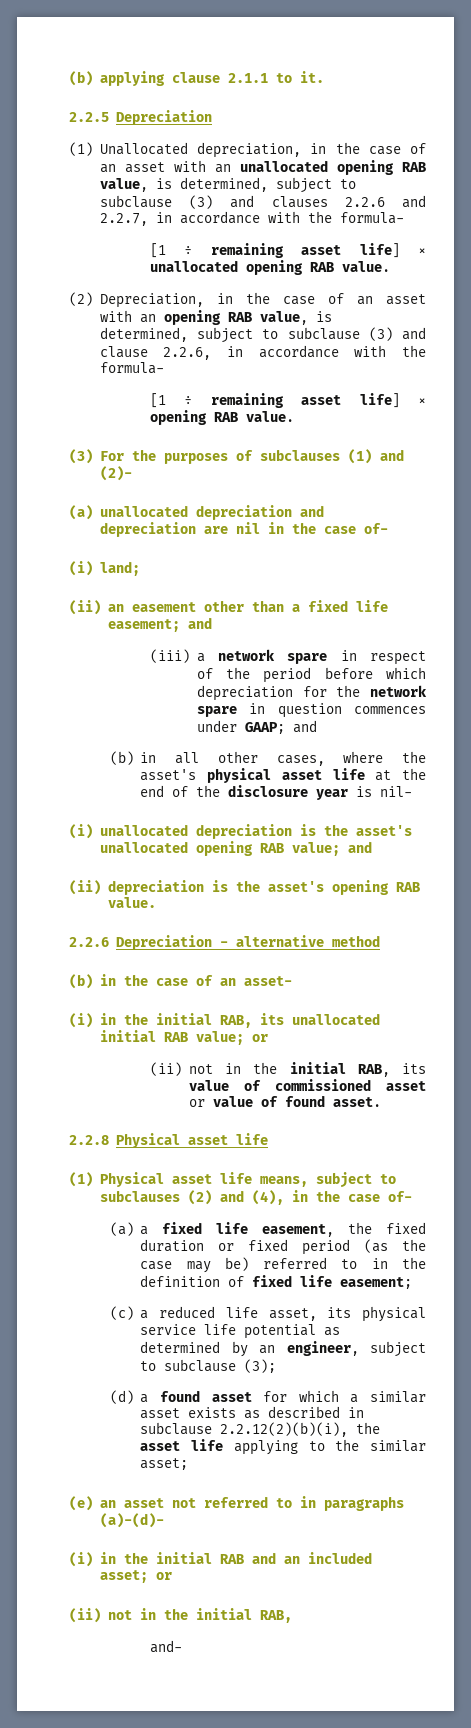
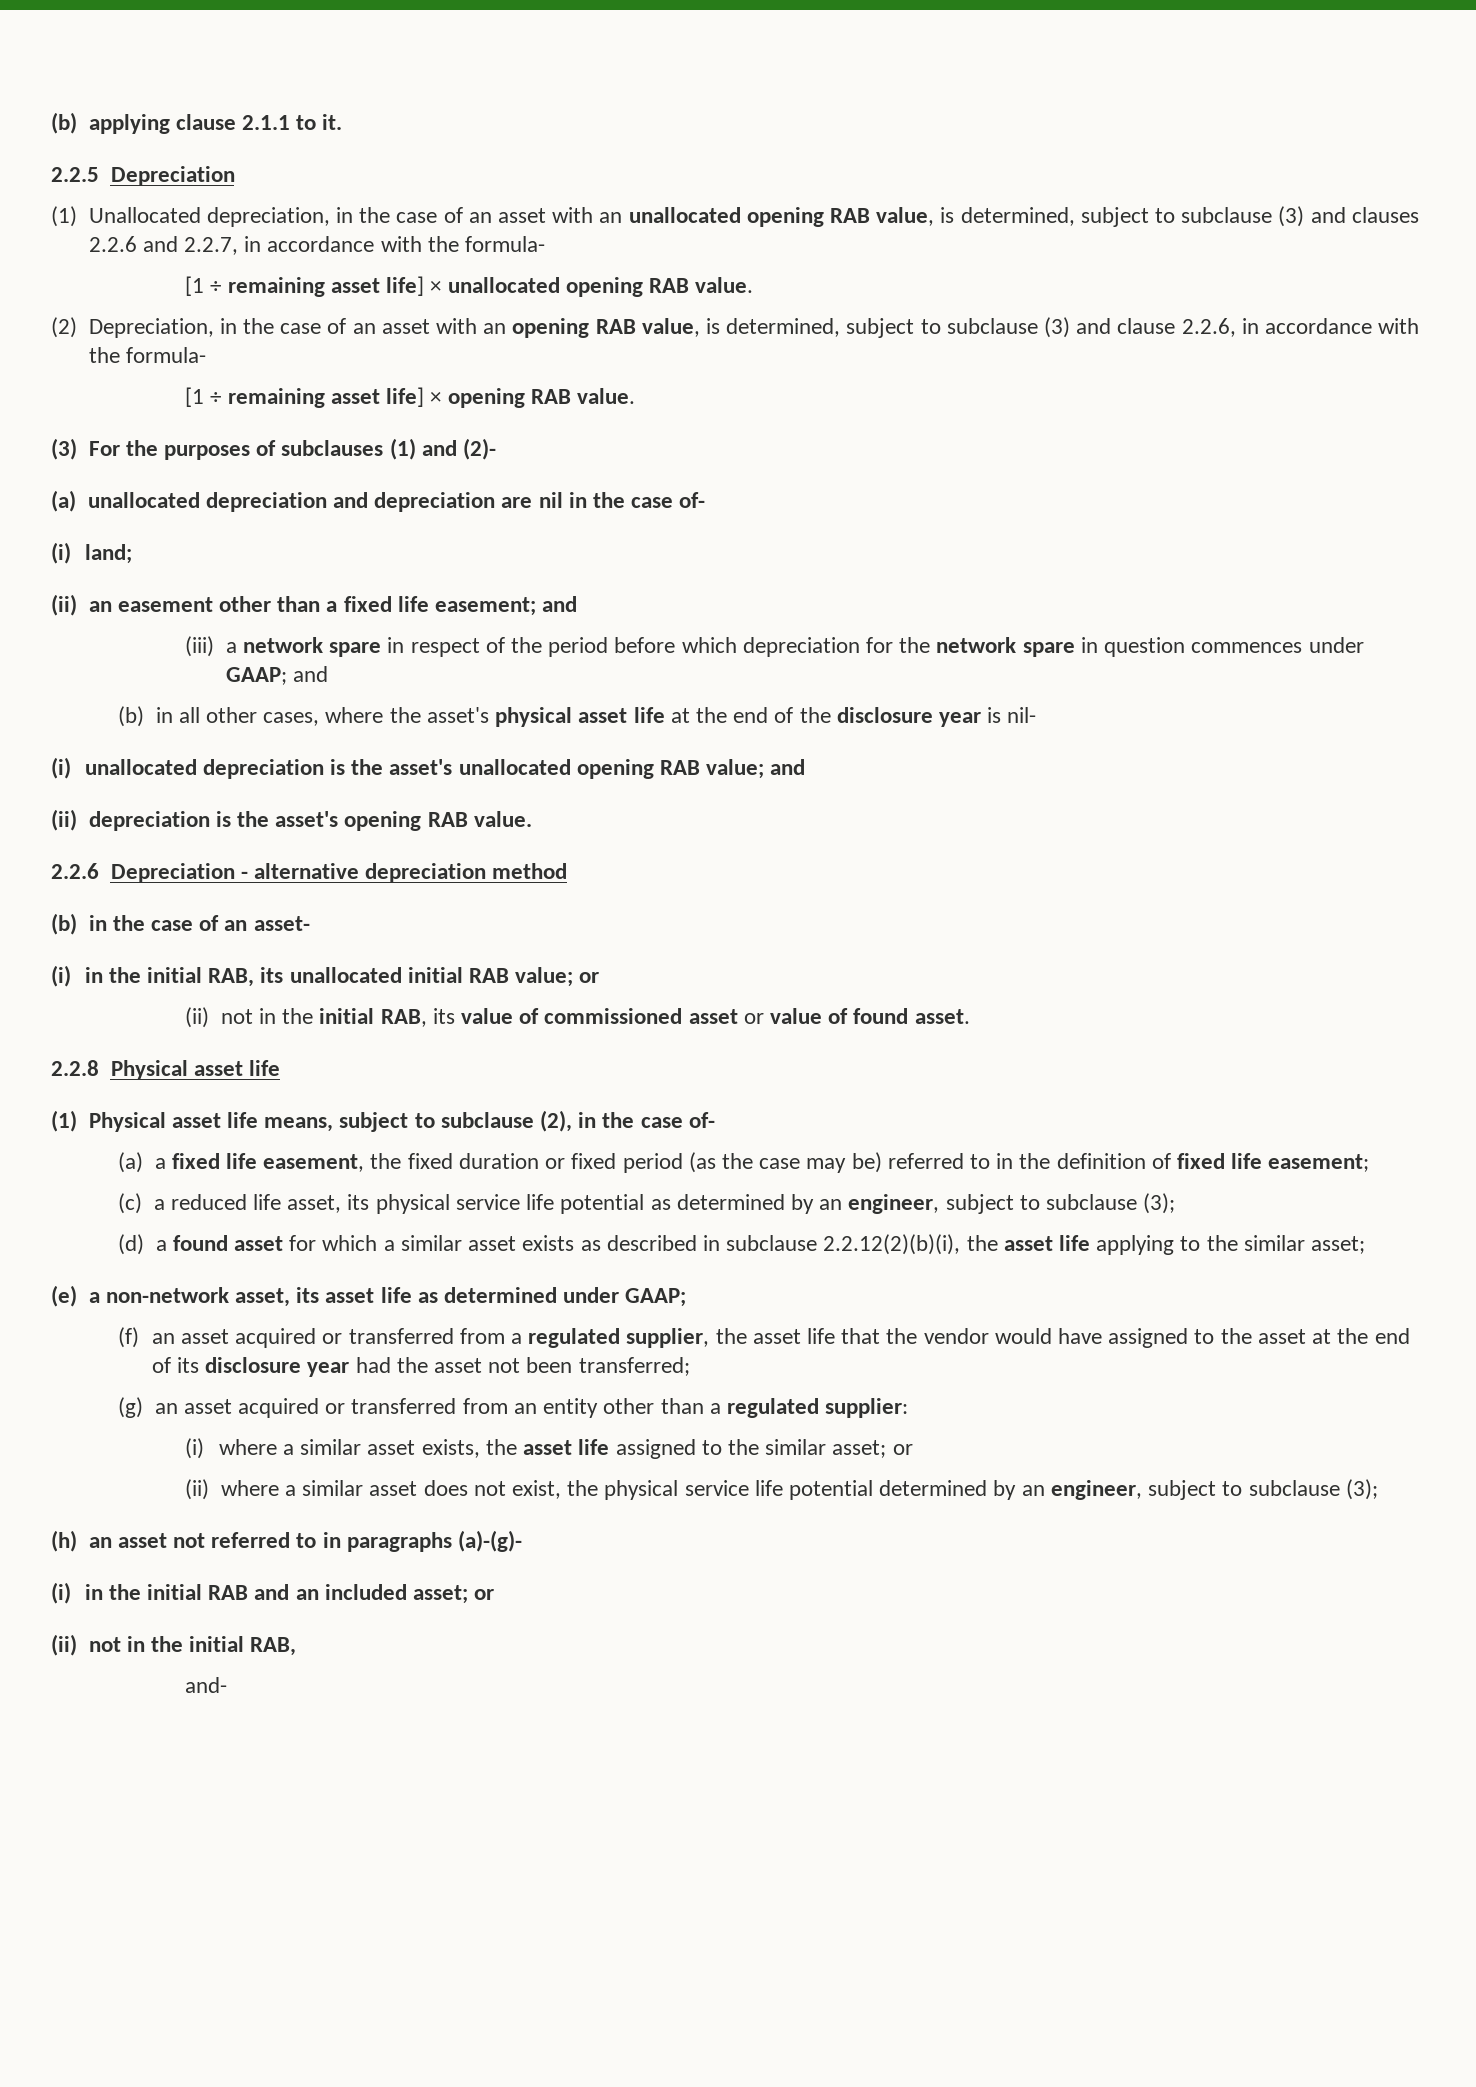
(324, 941) none -> [365,863,487,883] depreciation
[99,1190,284,1205] subclauses (2) and (4), -> [440,1110,572,1132] subclause (2),
(93, 1503) none -> [88,1287,687,1307] [118,1327,1410,1348] [151,1357,690,1377] [118,1397,909,1418] [185,1438,913,1459] [185,1479,1378,1500] [51,1530,77,1552] a non-network asset, its asset life as determined under GAAP; // (f) an asset acquired or transferred from a regulated supplier, the asset life that the vendor would have assigned to the asset at the end of its disclosure year had the asset not been transferred; // (g) an asset acquired or transferred from an entity other than a regulated supplier: // (i) where a similar asset exists, the asset life assigned to the similar asset; or // (ii) where a similar asset does not exist, the physical service life potential determined by an engineer, subject to subclause (3); // (h)
[99,1513,164,1528] (a)-(d)- -> [457,1530,522,1552] (a)-(g)-

